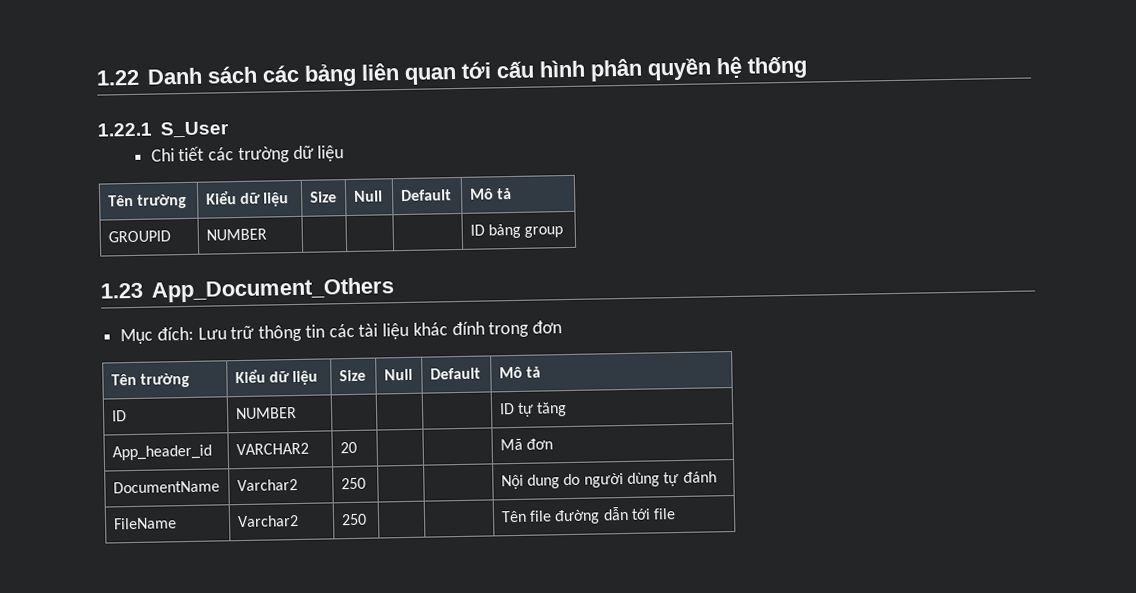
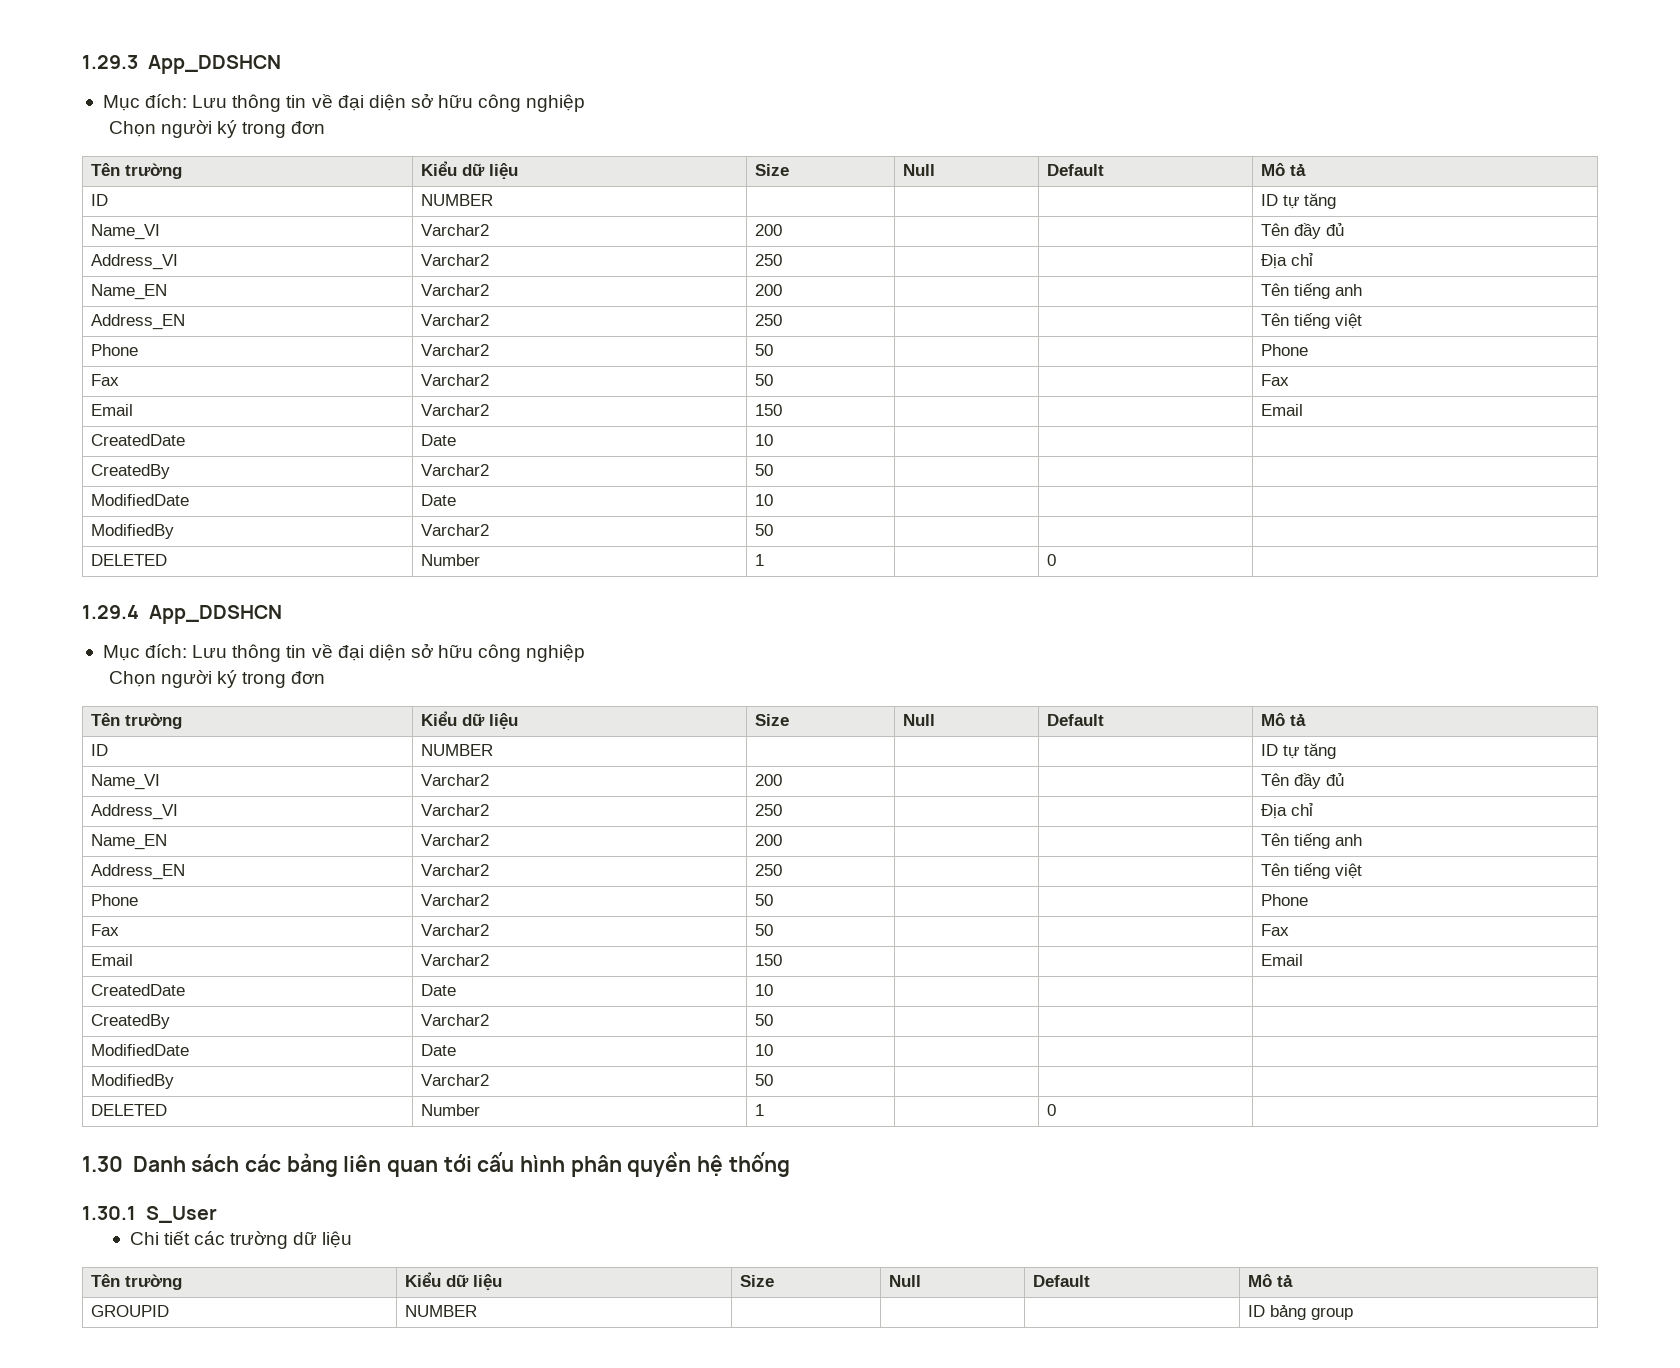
[96,69,140,86] 1.22 -> [82,55,281,74] [102,93,586,112] [108,120,326,138] [90,163,182,179] [420,161,518,179] [754,164,789,176] [902,164,935,176] [1046,164,1104,176] [1260,163,1306,176] [90,194,108,206] [420,194,493,206] [1260,193,1336,209] [90,224,160,240] [420,224,489,236] [754,224,782,236] [1260,223,1344,239] [90,254,178,270] [420,254,489,266] [754,254,782,266] [1260,253,1313,269] [90,284,167,300] [420,284,489,296] [754,284,782,296] [1260,283,1362,299] [90,314,185,330] [420,314,489,326] [754,314,782,326] [1260,313,1362,329] [90,344,138,356] [420,344,489,356] [754,344,773,356] [1260,344,1308,356] [90,374,119,386] [420,374,489,386] [754,374,773,386] [1260,374,1289,386] [90,404,133,416] [420,404,489,416] [754,404,782,416] [1260,404,1303,416] [90,434,185,446] [420,434,456,446] [754,434,773,446] [90,464,170,479] [420,464,489,476] [754,464,773,476] [90,494,189,506] [420,494,456,506] [754,494,773,506] [90,524,174,539] [420,524,489,536] [754,524,773,536] [90,554,167,566] [420,554,480,566] [754,554,764,566] [1046,554,1056,566] [82,605,282,624] [102,643,586,662] [108,670,326,688] [90,713,182,729] [420,711,518,729] [754,714,789,726] [902,714,935,726] [1046,714,1104,726] [1260,713,1306,726] [90,744,108,756] [420,744,493,756] [1260,743,1336,759] [90,774,160,790] [420,774,489,786] [754,774,782,786] [1260,773,1344,789] [90,804,178,820] [420,804,489,816] [754,804,782,816] [1260,803,1313,819] [90,834,167,850] [420,834,489,846] [754,834,782,846] [1260,833,1362,849] [90,864,185,880] [420,864,489,876] [754,864,782,876] [1260,863,1362,879] [90,894,138,906] [420,894,489,906] [754,894,773,906] [1260,894,1308,906] [90,924,119,936] [420,924,489,936] [754,924,773,936] [1260,924,1289,936] [90,954,133,966] [420,954,489,966] [754,954,782,966] [1260,954,1303,966] [90,984,185,996] [420,984,456,996] [754,984,773,996] [90,1014,170,1029] [420,1014,489,1026] [754,1014,773,1026] [90,1044,189,1056] [420,1044,456,1056] [754,1044,773,1056] [90,1074,174,1089] [420,1074,489,1086] [754,1074,773,1086] [90,1104,167,1116] [420,1104,480,1116] [754,1104,764,1116] [1046,1104,1056,1116] [82,1156,123,1172] 1.29.3 App_DDSHCN // Mục đích: Lưu thông tin về đại diện sở hữu công nghiệp // Chọn người ký trong đơn // Tên trường | Kiểu dữ liệu | Size | Null | Default | Mô tả // ID | NUMBER | | | | ID tự tăng // Name_VI | Varchar2 | 200 | | | Tên đầy đủ // Address_VI | Varchar2 | 250 | | | Địa chỉ // Name_EN | Varchar2 | 200 | | | Tên tiếng anh // Address_EN | Varchar2 | 250 | | | Tên tiếng việt // Phone | Varchar2 | 50 | | | Phone // Fax | Varchar2 | 50 | | | Fax // Email | Varchar2 | 150 | | | Email // CreatedDate | Date | 10 | | | // CreatedBy | Varchar2 | 50 | | | // ModifiedDate | Date | 10 | | | // ModifiedBy | Varchar2 | 50 | | | // DELETED | Number | 1 | | 0 | // 1.29.4 App_DDSHCN // Mục đích: Lưu thông tin về đại diện sở hữu công nghiệp // Chọn người ký trong đơn // Tên trường | Kiểu dữ liệu | Size | Null | Default | Mô tả // ID | NUMBER | | | | ID tự tăng // Name_VI | Varchar2 | 200 | | | Tên đầy đủ // Address_VI | Varchar2 | 250 | | | Địa chỉ // Name_EN | Varchar2 | 200 | | | Tên tiếng anh // Address_EN | Varchar2 | 250 | | | Tên tiếng việt // Phone | Varchar2 | 50 | | | Phone // Fax | Varchar2 | 50 | | | Fax // Email | Varchar2 | 150 | | | Email // CreatedDate | Date | 10 | | | // CreatedBy | Varchar2 | 50 | | | // ModifiedDate | Date | 10 | | | // ModifiedBy | Varchar2 | 50 | | | // DELETED | Number | 1 | | 0 | // 1.30
[97,122,152,137] 1.22.1 -> [82,1206,136,1220] 1.30.1
[100,277,395,303] [120,320,562,345] [110,372,191,388] [234,369,319,386] [338,369,366,382] [383,368,413,381] [429,367,481,380] [498,366,542,379] [111,410,127,422] [234,407,297,420] [498,402,568,417] [111,444,212,461] [235,442,309,456] [339,441,357,454] [499,438,554,451] [112,480,220,494] [236,478,298,492] [340,477,366,490] [500,471,717,490] [112,517,177,530] [236,514,299,528] [340,513,367,526] [500,506,677,525] // 1.23 App_Document_Others // Mục đích: Lưu trữ thông tin các tài liệu khác đính trong đơn // Tên trường | Kiểu dữ liệu | Size | Null | Default | Mô tả // ID | NUMBER | | | | ID tự tăng // App_header_id | VARCHAR2 | 20 | | | Mã đơn // DocumentName | Varchar2 | 250 | | | Nội dung do người dùng tự đánh // FileName | Varchar2 | 250 | | | Tên file đường dẫn tới file -> (1353, 1313) none

